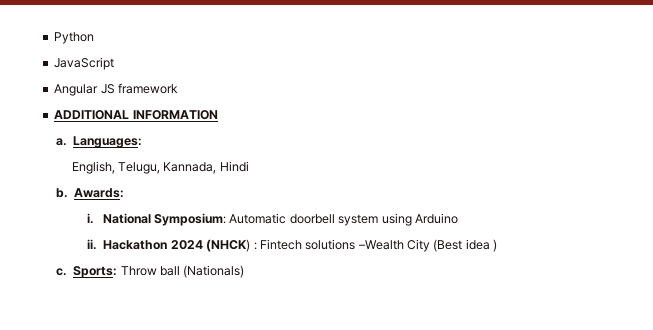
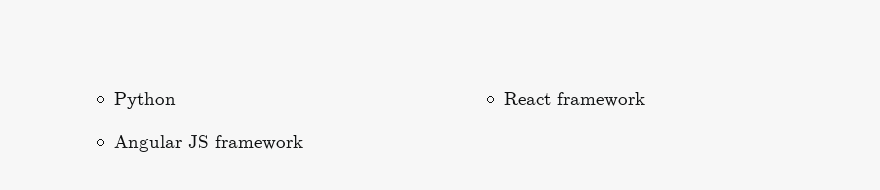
[54,57,115,70] // JavaScript -> (176, 100) none
[54,110,218,120] [56,136,143,148] [71,161,249,174] [56,188,125,198] [87,213,458,226] [87,239,498,252] [56,265,245,278] ADDITIONAL INFORMATION // a. Languages: // English, Telugu, Kannada, Hindi // b. Awards: // i. National Symposium: Automatic doorbell system using Arduino // ii. Hackathon 2024 (NHCK) : Fintech solutions –Wealth City (Best idea ) // c. Sports: Throw ball (Nationals) -> [503,92,645,107] React framework

